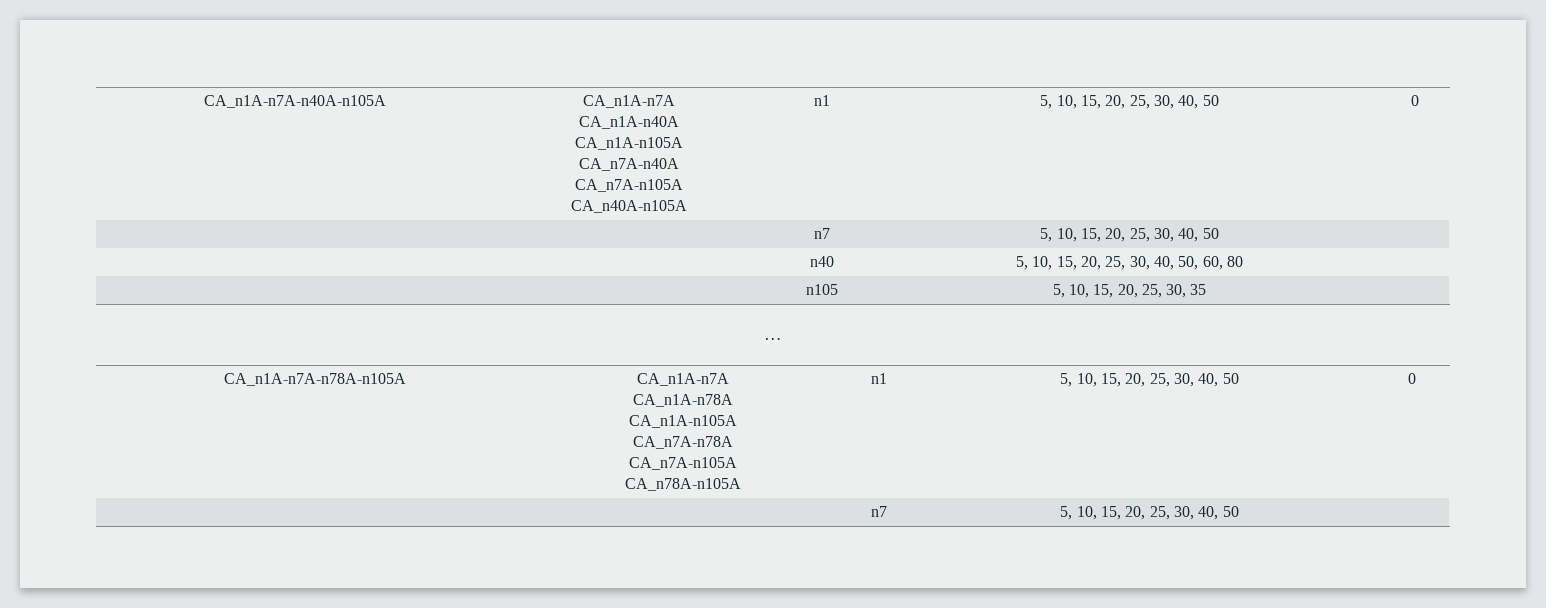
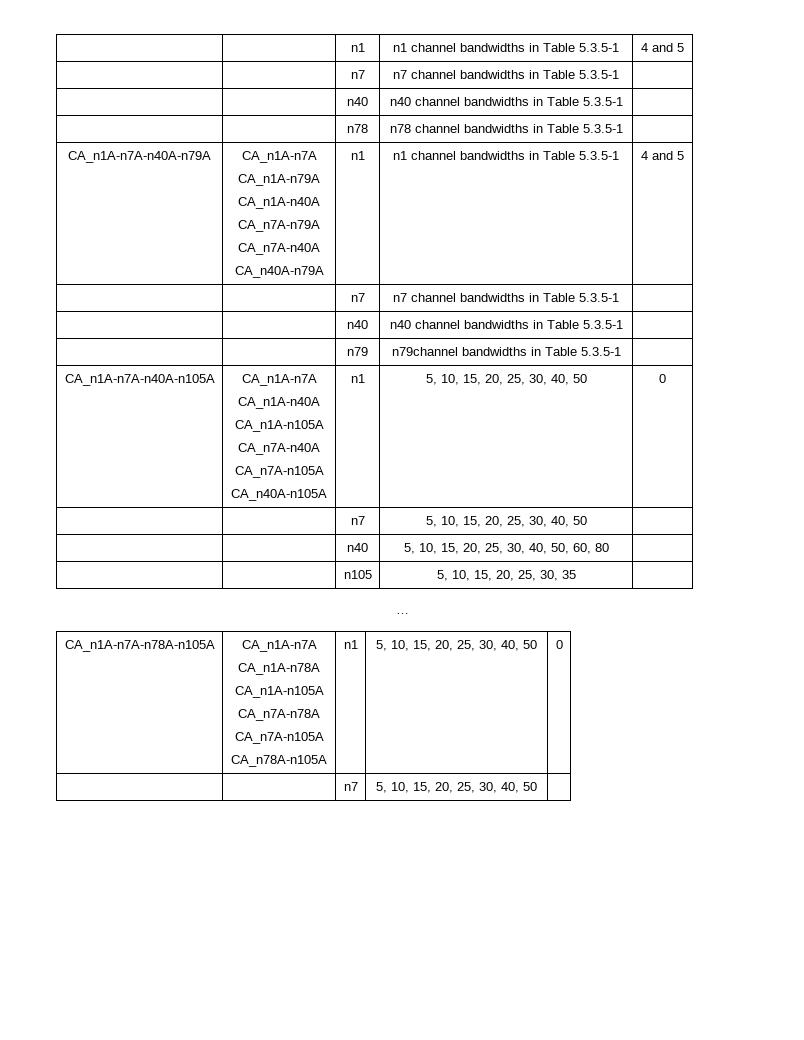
(203, 101) none -> [350,43,365,52] [393,43,619,52] [641,43,684,52] [350,70,365,79] [393,70,619,79] [347,97,368,106] [389,97,623,106] [347,124,368,133] [389,124,623,133] [68,151,211,163] [241,151,317,163] [238,174,320,186] [238,197,320,209] [238,220,320,232] [238,243,320,255] [234,266,324,278] [350,151,365,160] [393,151,619,160] [641,151,684,160] [350,293,365,302] [393,293,619,302] [347,320,368,329] [389,320,623,329] [347,347,368,356] [391,347,621,356] | | n1 | n1 channel bandwidths in Table 5.3.5-1 | 4 and 5 // | | n7 | n7 channel bandwidths in Table 5.3.5-1 | // | | n40 | n40 channel bandwidths in Table 5.3.5-1 | // | | n78 | n78 channel bandwidths in Table 5.3.5-1 | // CA_n1A-n7A-n40A-n79A | CA_n1A-n7A // CA_n1A-n79A // CA_n1A-n40A // CA_n7A-n79A // CA_n7A-n40A // CA_n40A-n79A | n1 | n1 channel bandwidths in Table 5.3.5-1 | 4 and 5 // | | n7 | n7 channel bandwidths in Table 5.3.5-1 | // | | n40 | n40 channel bandwidths in Table 5.3.5-1 | // | | n79 | n79channel bandwidths in Table 5.3.5-1 | //

